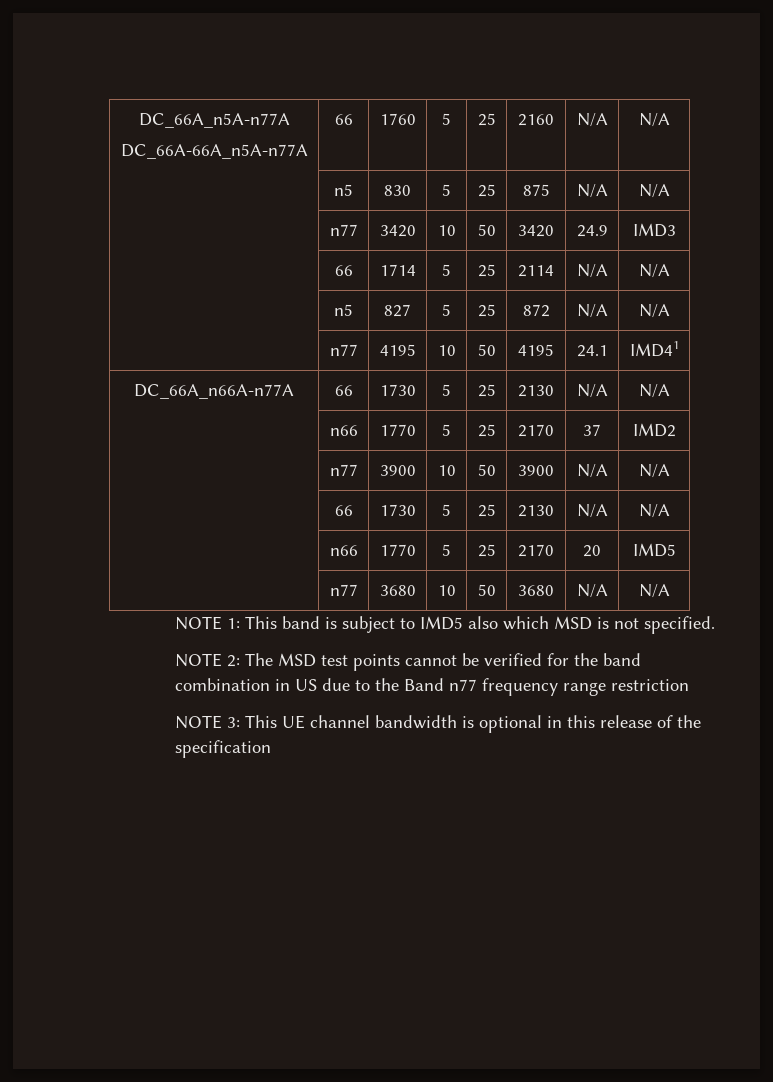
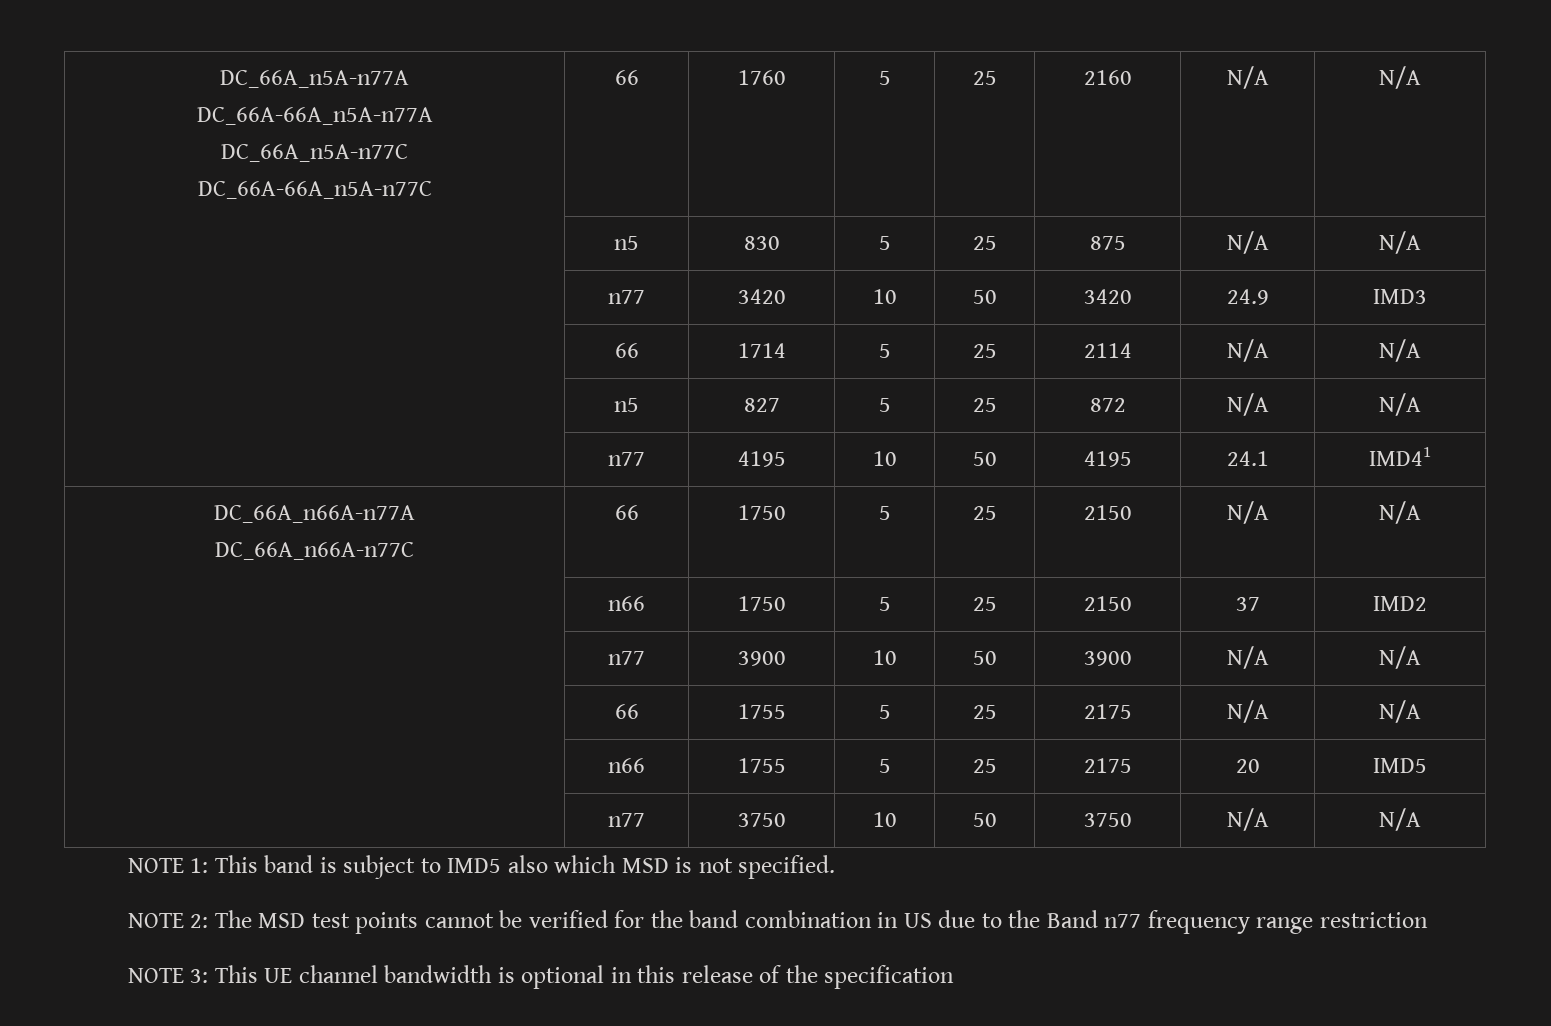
(308, 151) none -> [221,144,408,162] [197,181,432,199] // DC_66A_n5A-n77C // DC_66A-66A_n5A-n77C
[334,385,353,396] [379,384,416,396] [442,384,451,396] [477,384,496,397] [518,385,554,397] [576,384,608,398] [638,384,670,398] [329,425,358,436] [379,424,416,436] [442,424,451,436] [477,424,496,437] [518,424,554,437] | 66 | 1730 | 5 | 25 | 2130 | N/A | N/A // | n66 | 1770 | 5 | 25 | 2170 -> [215,542,414,560] [614,505,639,520] [737,505,786,520] [878,506,891,520] [972,506,997,520] [1083,505,1132,520] [1226,501,1269,524] [1379,501,1421,524] [608,596,645,611] [737,596,786,611] [878,597,891,611] [972,597,997,611] [1083,596,1132,611] // DC_66A_n66A-n77C | 66 | 1750 | 5 | 25 | 2150 | N/A | N/A // | n66 | 1750 | 5 | 25 | 2150
[379,504,416,516] [442,504,451,516] [477,504,496,517] [518,505,554,517] [576,504,608,518] [638,504,670,518] [329,545,358,556] [379,544,416,556] [442,544,451,556] [477,544,496,557] [518,544,554,557] 1730 | 5 | 25 | 2130 | N/A | N/A // | n66 | 1770 | 5 | 25 | 2170 -> [737,704,786,719] [878,705,891,719] [972,705,997,719] [1083,704,1132,719] [1226,700,1269,723] [1379,700,1421,723] [608,758,645,773] [737,758,786,773] [878,759,891,773] [972,759,997,773] [1083,758,1132,773] 1755 | 5 | 25 | 2175 | N/A | N/A // | n66 | 1755 | 5 | 25 | 2175
[379,585,416,596] [437,585,456,596] [477,584,496,596] [518,585,554,596] 3680 | 10 | 50 | 3680 -> [737,813,786,827] [872,812,897,827] [972,813,997,827] [1083,813,1132,827] 3750 | 10 | 50 | 3750

